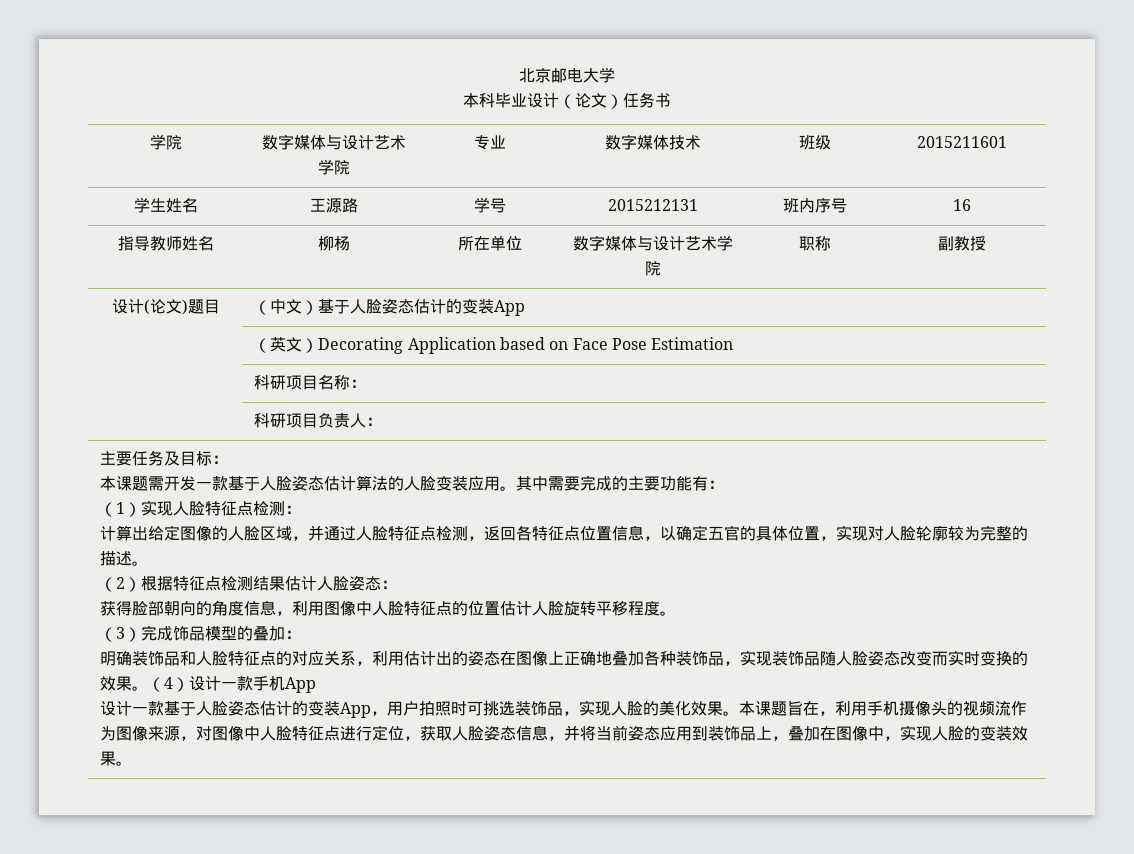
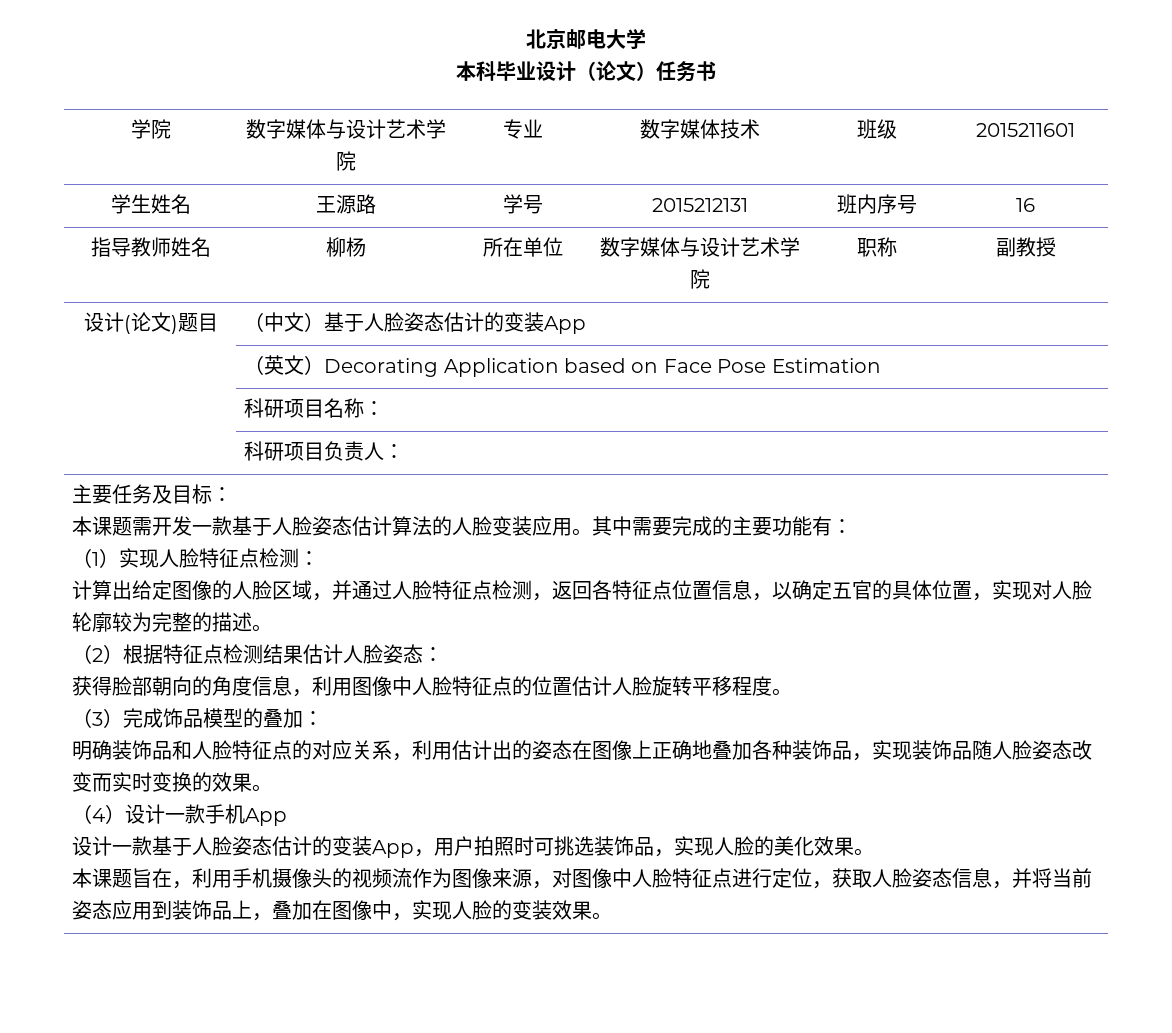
(149, 688) none -> (273, 788) //
(740, 713) none -> (875, 852) //

